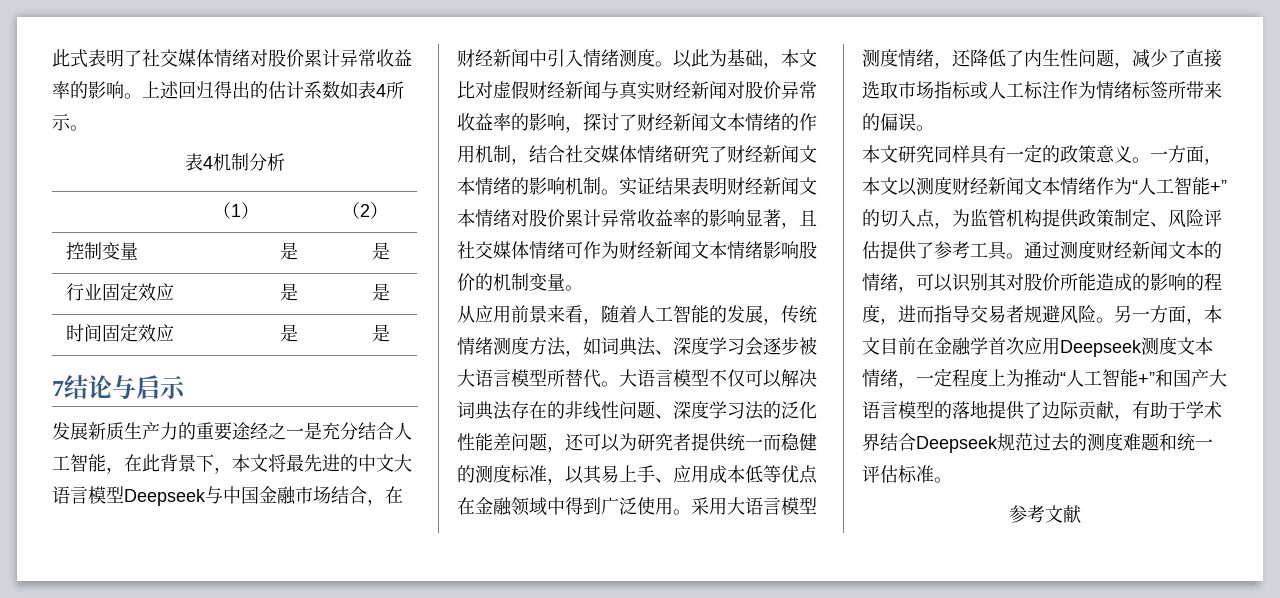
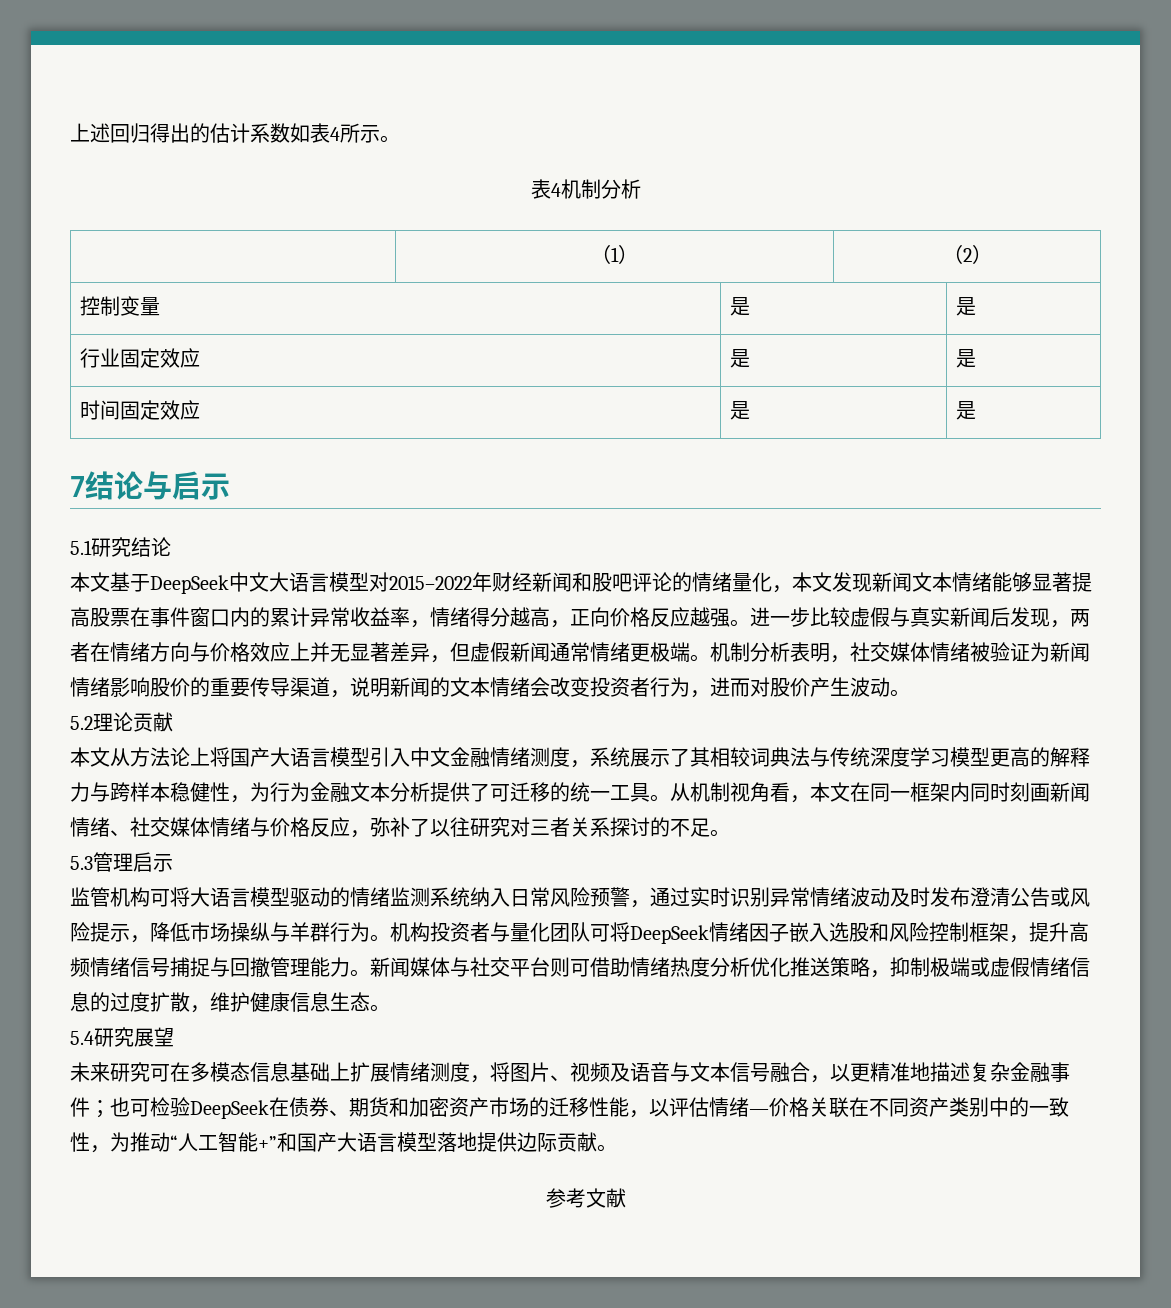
[52,49,412,68] [52,81,142,99] 此式表明了社交媒体情绪对股价累计异常收益率的影响。 -> (70, 132) none
[52,422,412,441] [52,454,412,474] [52,486,403,506] [457,49,817,69] [457,81,817,100] [457,113,817,133] [457,145,817,165] [457,177,817,196] [457,209,817,229] [457,241,817,259] [457,273,583,291] [457,305,817,325] [457,337,817,357] [457,369,817,388] [457,401,817,420] [457,433,817,453] [457,465,818,485] [457,497,817,516] [862,49,1222,69] [862,81,1222,99] [862,113,934,131] [862,144,1222,165] [862,177,1227,196] [862,208,1222,229] [862,241,1222,260] [862,273,1222,293] [862,305,1222,325] [862,337,1213,357] [862,368,1006,389] 发展新质生产力的重要途经之一是充分结合人工智能，在此背景下，本文将最先进的中文大语言模型Deepseek与中国金融市场结合，在财经新闻中引入情绪测度。以此为基础，本文比对虚假财经新闻与真实财经新闻对股价异常收益率的影响，探讨了财经新闻文本情绪的作用机制，结合社交媒体情绪研究了财经新闻文本情绪的影响机制。实证结果表明财经新闻文本情绪对股价累计异常收益率的影响显著，且社交媒体情绪可作为财经新闻文本情绪影响股价的机制变量。 // 从应用前景来看，随着人工智能的发展，传统情绪测度方法，如词典法、深度学习会逐步被大语言模型所替代。大语言模型不仅可以解决词典法存在的非线性问题、深度学习法的泛化性能差问题，还可以为研究者提供统一而稳健的测度标准，以其易上手、应用成本低等优点在金融领域中得到广泛使用。采用大语言模型测度情绪，还降低了内生性问题，减少了直接选取市场指标或人工标注作为情绪标签所带来的偏误。 // 本文研究同样具有一定的政策意义。一方面，本文以测度财经新闻文本情绪作为“人工智能+”的切入点，为监管机构提供政策制定、风险评估提供了参考工具。通过测度财经新闻文本的情绪，可以识别其对股价所能造成的影响的程度，进而指导交易者规避风险。另一方面，本文目前在金融学首次应用Deepseek测度文本情绪，一定程度上 -> [70,537,171,557] [70,572,1092,594] [70,607,1090,628] [70,642,1090,663] [70,677,910,698] [70,712,173,732] [70,747,1090,768] [70,782,1090,803] [70,817,730,838] [70,852,173,872] [70,887,1090,908] [70,922,1089,944] [70,957,1090,978] [70,992,390,1013] [70,1027,174,1047] [70,1062,1070,1083] [70,1097,1069,1119] [70,1132,110,1153] 5.1研究结论 // 本文基于DeepSeek中文大语言模型对2015–2022年财经新闻和股吧评论的情绪量化，本文发现新闻文本情绪能够显著提高股票在事件窗口内的累计异常收益率，情绪得分越高，正向价格反应越强。进一步比较虚假与真实新闻后发现，两者在情绪方向与价格效应上并无显著差异，但虚假新闻通常情绪更极端。机制分析表明，社交媒体情绪被验证为新闻情绪影响股价的重要传导渠道，说明新闻的文本情绪会改变投资者行为，进而对股价产生波动。 // 5.2理论贡献 // 本文从方法论上将国产大语言模型引入中文金融情绪测度，系统展示了其相较词典法与传统深度学习模型更高的解释力与跨样本稳健性，为行为金融文本分析提供了可迁移的统一工具。从机制视角看，本文在同一框架内同时刻画新闻情绪、社交媒体情绪与价格反应，弥补了以往研究对三者关系探讨的不足。 // 5.3管理启示 // 监管机构可将大语言模型驱动的情绪监测系统纳入日常风险预警，通过实时识别异常情绪波动及时发布澄清公告或风险提示，降低市场操纵与羊群行为。机构投资者与量化团队可将DeepSeek情绪因子嵌入选股和风险控制框架，提升高频情绪信号捕捉与回撤管理能力。新闻媒体与社交平台则可借助情绪热度分析优化推送策略，抑制极端或虚假情绪信息的过度扩散，维护健康信息生态。 // 5.4研究展望 // 未来研究可在多模态信息基础上扩展情绪测度，将图片、视频及语音与文本信号融合，以更精准地描述复杂金融事件；也可检验DeepSeek在债券、期货和加密资产市场的迁移性能，以评估情绪—价格关联在不同资产类别中的一致性，
[934,401,952,419] 的 -> (437, 1141) none
[1024,402,1042,419] 了 -> (517, 1142) none
[1114,401,1222,421] [862,433,1213,453] [862,465,934,483] ，有助于学术界结合Deepseek规范过去的测度难题和统一评估标准 -> (597, 1142) none

